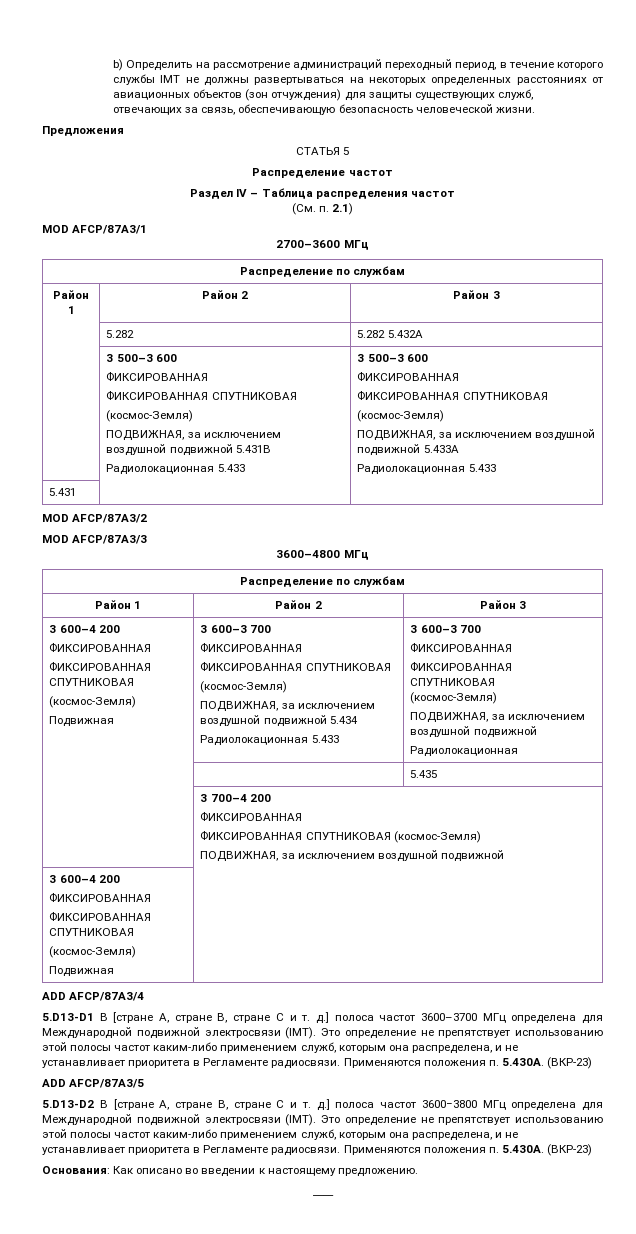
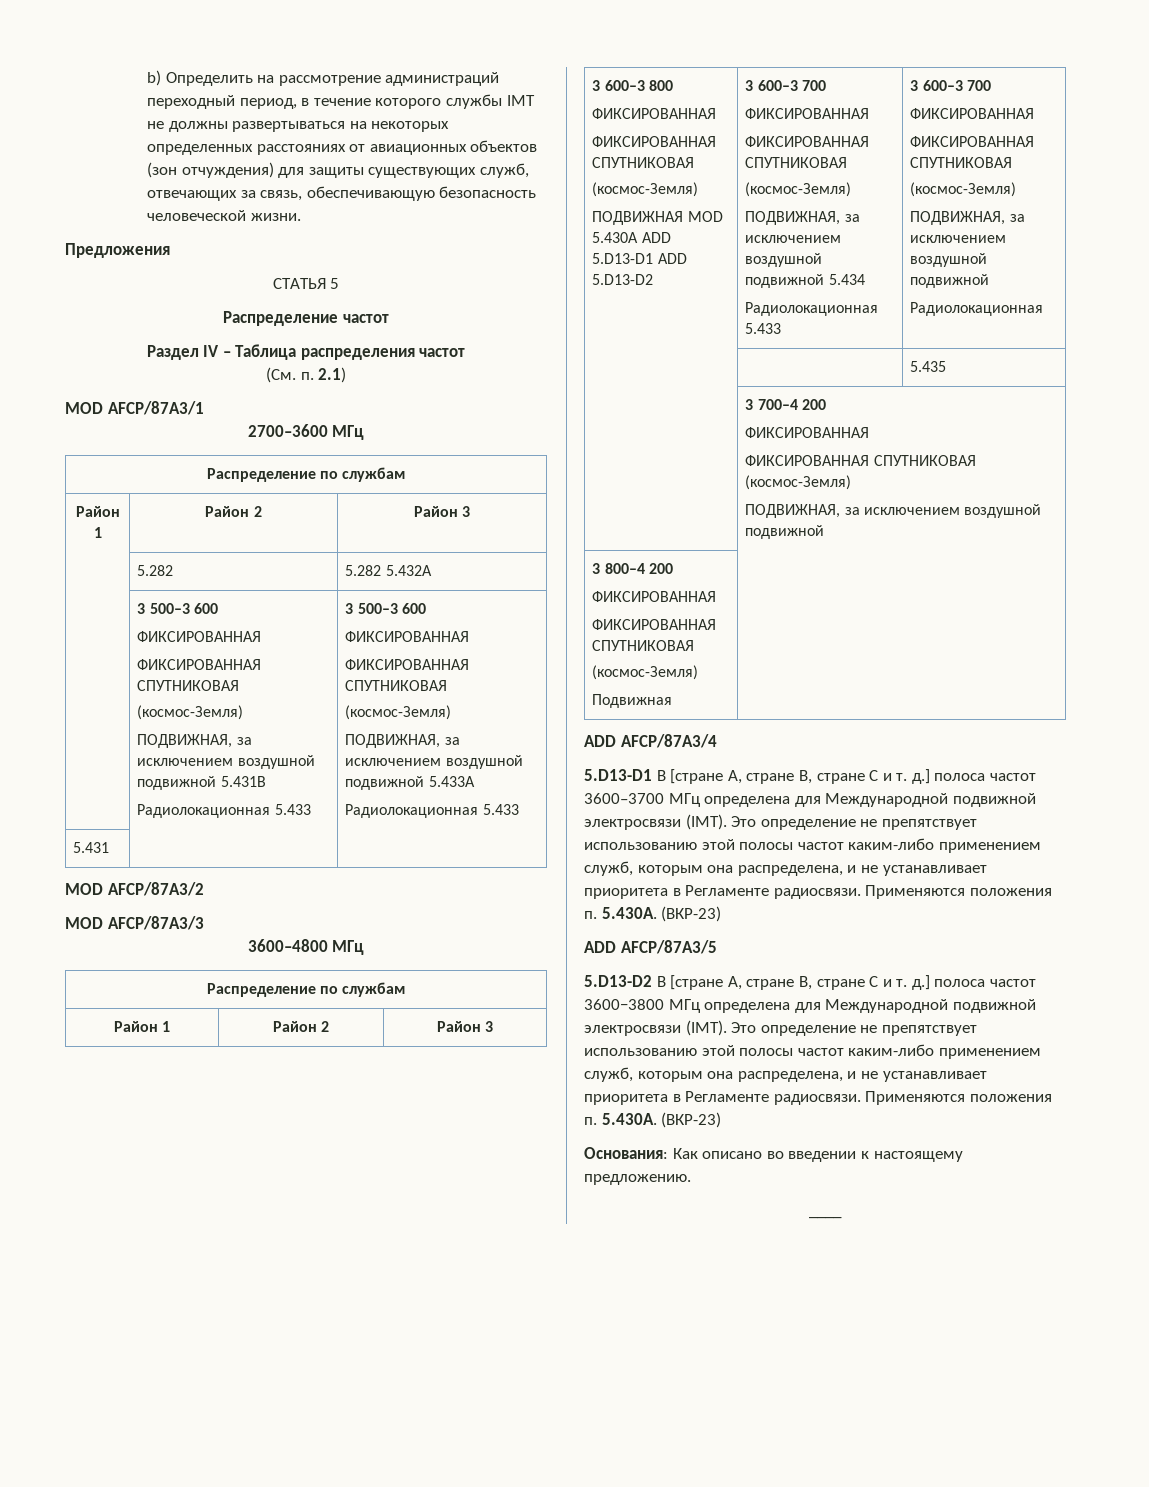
[59,625,120,633] [49,643,152,652] [49,662,152,671] [49,678,135,686] [49,696,137,708] [49,716,115,727] 600–4 200 // ФИКСИРОВАННАЯ // ФИКСИРОВАННАЯ СПУТНИКОВАЯ // (космос-Земля) // Подвижная -> [604,80,673,91] [592,108,717,119] [592,136,717,147] [592,157,695,168] [592,182,699,197] [592,211,723,225] [592,232,671,243] [592,253,687,264] [592,274,654,285] 600–3 800 // ФИКСИРОВАННАЯ // ФИКСИРОВАННАЯ СПУТНИКОВАЯ // (космос-Земля) // ПОДВИЖНАЯ MOD 5.430A ADD 5.D13-D1 ADD 5.D13-D2
[59,875,96,883] 600–4 -> [604,563,645,574] 800–4

